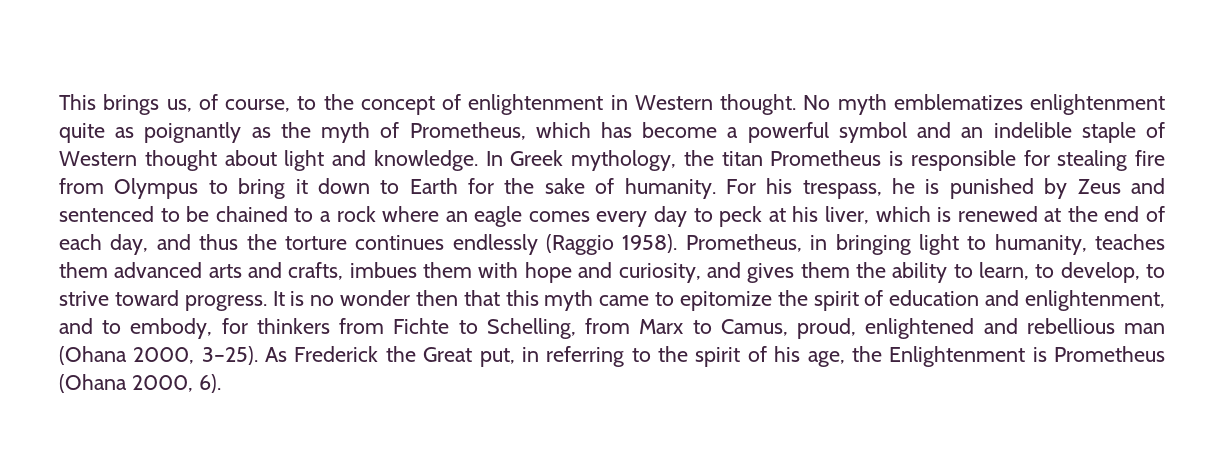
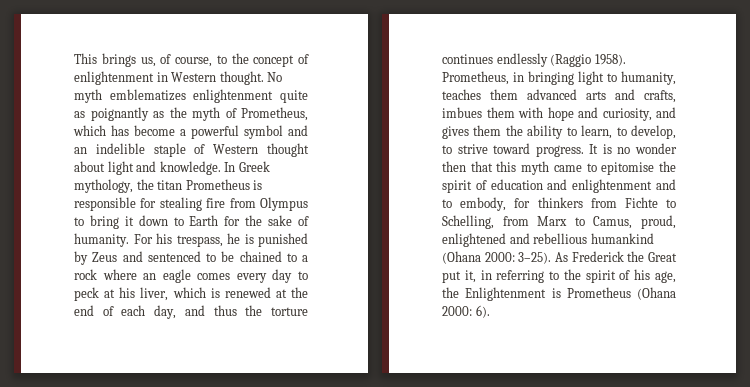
[679,291,772,311] epitomize -> [601,162,655,175] epitomise
[1025,290,1166,311] enlightenment, -> [572,179,653,193] enlightenment
[1124,323,1166,334] [59,346,195,365] man (Ohana 2000, -> [590,233,654,244] [442,251,515,264] humankind (Ohana 2000:
[479,348,515,367] put, -> [442,270,476,283] put it,
[131,375,193,392] 2000, -> [442,306,472,316] 2000:

